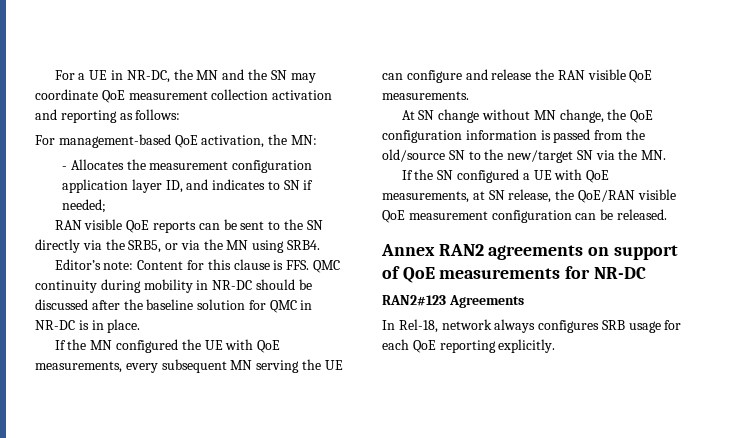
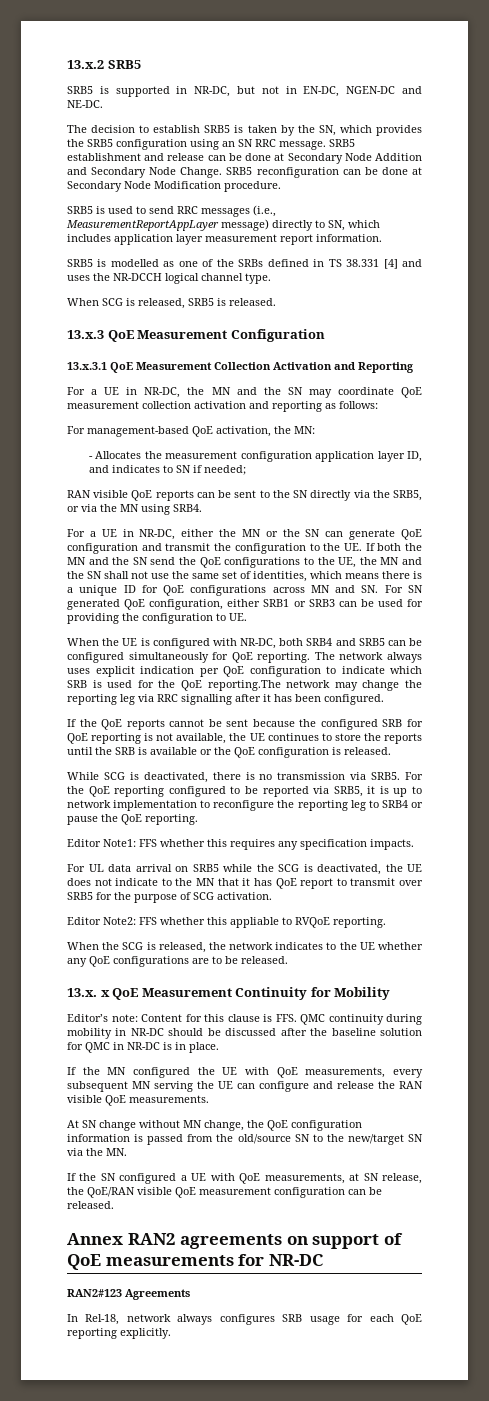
(54, 75) none -> [67,60,141,69] [67,86,423,97] [67,100,103,108] [67,125,422,136] [67,139,355,150] [67,153,423,164] [67,167,422,178] [67,181,281,192] [67,205,276,217] [66,219,380,231] [67,234,382,245] [67,259,422,269] [67,273,271,284] [67,298,276,309] [67,329,325,342] [67,362,414,373] 13.x.2 SRB5 // SRB5 is supported in NR-DC, but not in EN-DC, NGEN-DC and NE-DC. // The decision to establish SRB5 is taken by the SN, which provides the SRB5 configuration using an SN RRC message. SRB5 establishment and release can be done at Secondary Node Addition and Secondary Node Change. SRB5 reconfiguration can be done at Secondary Node Modification procedure. // SRB5 is used to send RRC messages (i.e., MeasurementReportAppLayer message) directly to SN, which includes application layer measurement report information. // SRB5 is modelled as one of the SRBs defined in TS 38.331 [4] and uses the NR-DCCH logical channel type. // When SCG is released, SRB5 is released. // 13.x.3 QoE Measurement Configuration // 13.x.3.1 QoE Measurement Collection Activation and Reporting //
(321, 245) none -> [67,529,422,540] [67,543,422,554] [67,557,423,568] [67,571,422,582] [67,585,423,596] [67,599,424,610] [67,613,247,624] [67,638,423,649] [67,652,422,663] [67,666,422,677] [67,680,423,691] [67,694,384,705] [67,719,423,730] [67,733,422,744] [67,747,391,758] [67,772,423,783] [67,786,422,797] [67,800,423,811] [67,814,198,825] [67,839,414,850] [67,864,422,875] [67,878,424,889] [67,892,272,903] [67,917,386,928] [67,942,424,953] [67,956,288,967] [67,987,391,1000] // For a UE in NR-DC, either the MN or the SN can generate QoE configuration and transmit the configuration to the UE. If both the MN and the SN send the QoE configurations to the UE, the MN and the SN shall not use the same set of identities, which means there is a unique ID for QoE configurations across MN and SN. For SN generated QoE configuration, either SRB1 or SRB3 can be used for providing the configuration to UE. // When the UE is configured with NR-DC, both SRB4 and SRB5 can be configured simultaneously for QoE reporting. The network always uses explicit indication per QoE configuration to indicate which SRB is used for the QoE reporting.The network may change the reporting leg via RRC signalling after it has been configured. // If the QoE reports cannot be sent because the configured SRB for QoE reporting is not available, the UE continues to store the reports until the SRB is available or the QoE configuration is released. // While SCG is deactivated, there is no transmission via SRB5. For the QoE reporting configured to be reported via SRB5, it is up to network implementation to reconfigure the reporting leg to SRB4 or pause the QoE reporting. // Editor Note1: FFS whether this requires any specification impacts. // For UL data arrival on SRB5 while the SCG is deactivated, the UE does not indicate to the MN that it has QoE report to transmit over SRB5 for the purpose of SCG activation. // Editor Note2: FFS whether this appliable to RVQoE reporting. // When the SCG is released, the network indicates to the UE whether any QoE configurations are to be released. // 13.x. x QoE Measurement Continuity for Mobility

